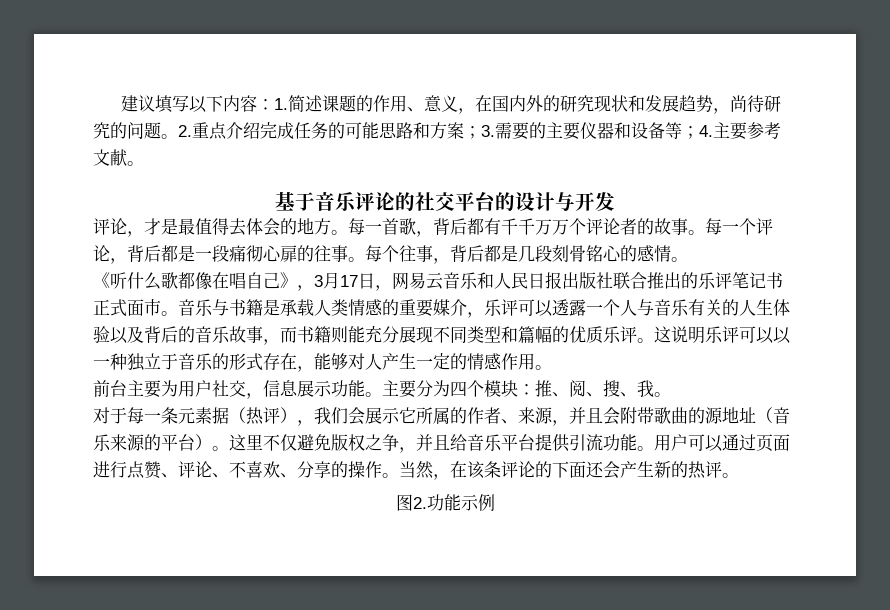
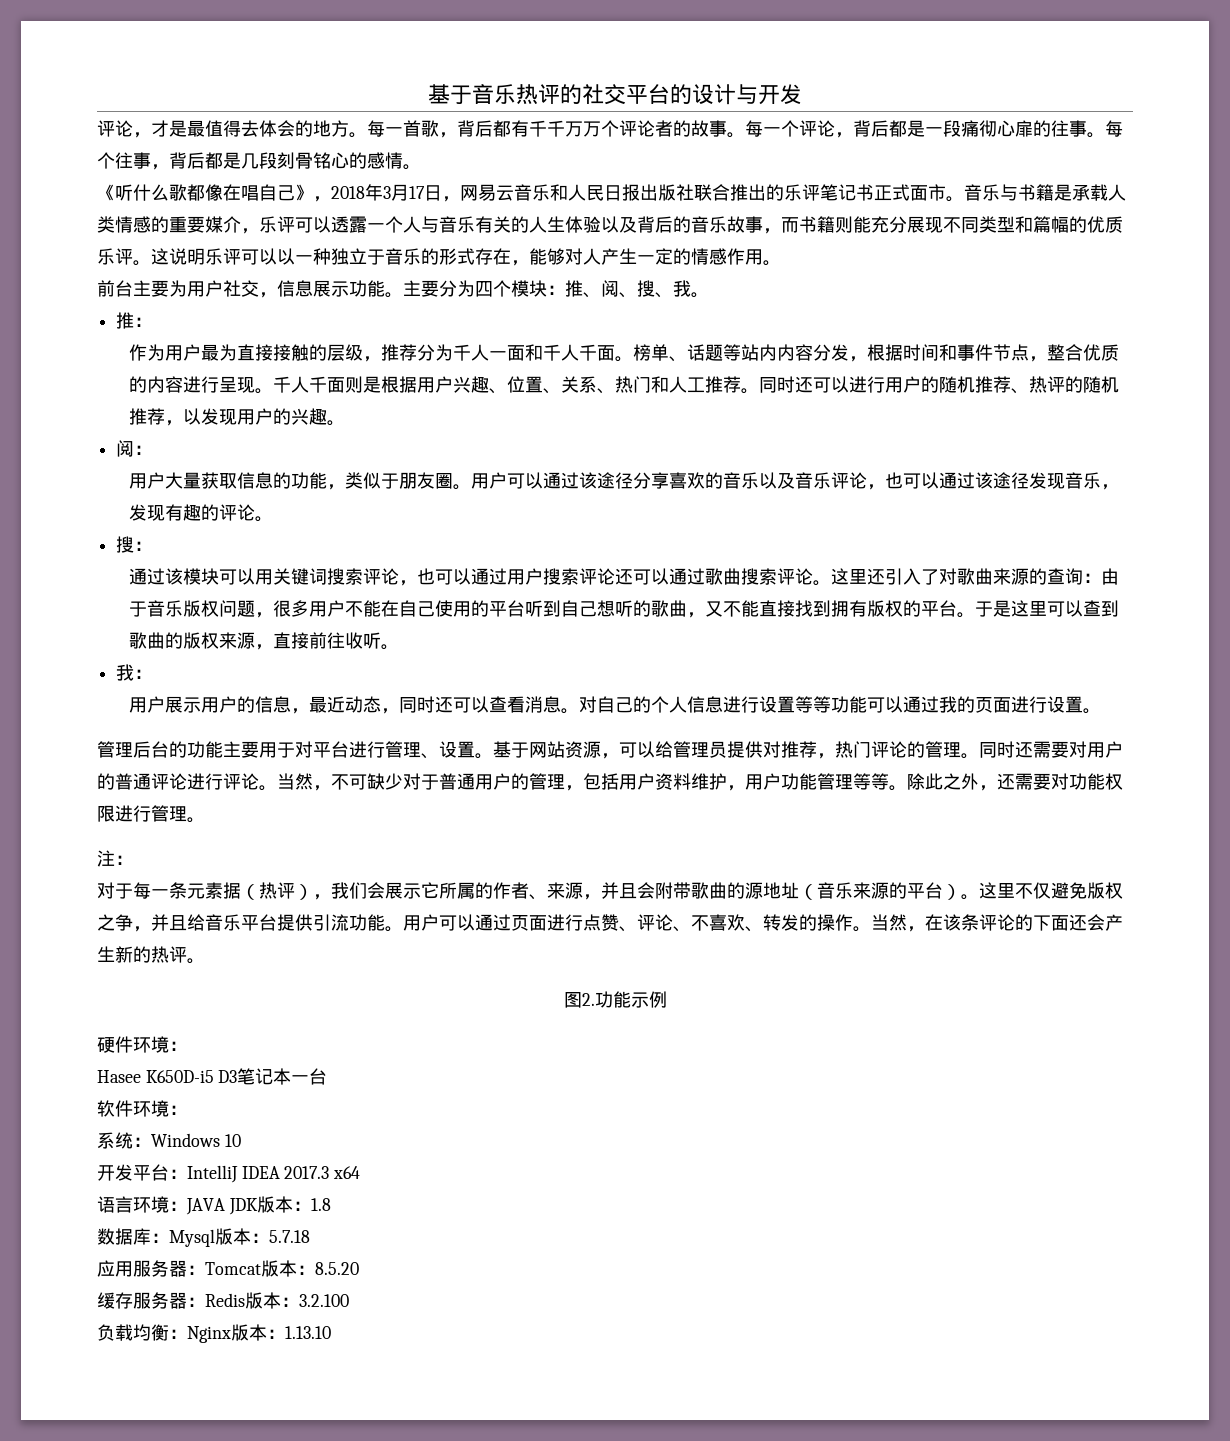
[121,95,782,114] [93,122,781,140] [93,149,144,166] 建议填写以下内容：1.简述课题的作用、意义，在国内外的研究现状和发展趋势，尚待研究的问题。2.重点介绍完成任务的可能思路和方案；3.需要的主要仪器和设备等；4.主要参考文献。 // -> (428, 94) none
[355,192,395,211] 评论 -> [516,84,560,105] 热评
(314, 288) none -> [331,184,383,201] 2018年
(671, 394) none -> [116,312,153,329] [128,344,1119,362] [128,376,1119,394] [128,408,345,426] [116,440,153,457] [128,472,1119,490] [128,504,273,522] [116,536,153,553] [128,568,1119,586] [128,600,1119,618] [128,632,399,650] [116,664,153,681] [128,696,1101,714] [97,741,1123,759] [97,773,1123,791] [97,805,205,823] [97,850,133,867] // 推： // 作为用户最为直接接触的层级，推荐分为千人一面和千人千面。榜单、话题等站内内容分发，根据时间和事件节点，整合优质的内容进行呈现。千人千面则是根据用户兴趣、位置、关系、热门和人工推荐。同时还可以进行用户的随机推荐、热评的随机推荐，以发现用户的兴趣。 // 阅： // 用户大量获取信息的功能，类似于朋友圈。用户可以通过该途径分享喜欢的音乐以及音乐评论，也可以通过该途径发现音乐，发现有趣的评论。 // 搜： // 通过该模块可以用关键词搜索评论，也可以通过用户搜索评论还可以通过歌曲搜索评论。这里还引入了对歌曲来源的查询：由于音乐版权问题，很多用户不能在自己使用的平台听到自己想听的歌曲，又不能直接找到拥有版权的平台。于是这里可以查到歌曲的版权来源，直接前往收听。 // 我： // 用户展示用户的信息，最近动态，同时还可以查看消息。对自己的个人信息进行设置等等功能可以通过我的页面进行设置。 // 管理后台的功能主要用于对平台进行管理、设置。基于网站资源，可以给管理员提供对推荐，热门评论的管理。同时还需要对用户的普通评论进行评论。当然，不可缺少对于普通用户的管理，包括用户资料维护，用户功能管理等等。除此之外，还需要对功能权限进行管理。 // 注：
[297,461,331,478] 分享 -> [763,914,799,931] 转发
(495, 502) none -> [97,1036,187,1053] [97,1068,328,1085] [97,1100,187,1117] [97,1132,241,1149] [97,1164,361,1183] [97,1196,331,1215] [97,1228,310,1247] [97,1260,359,1277] [97,1292,349,1309] [97,1324,331,1343] // 硬件环境： // Hasee K650D-i5 D3笔记本一台 // 软件环境： // 系统：Windows 10 // 开发平台：IntelliJ IDEA 2017.3 x64 // 语言环境：JAVA JDK版本：1.8 // 数据库：Mysql版本：5.7.18 // 应用服务器：Tomcat版本：8.5.20 // 缓存服务器：Redis版本：3.2.100 // 负载均衡：Nginx版本：1.13.10

